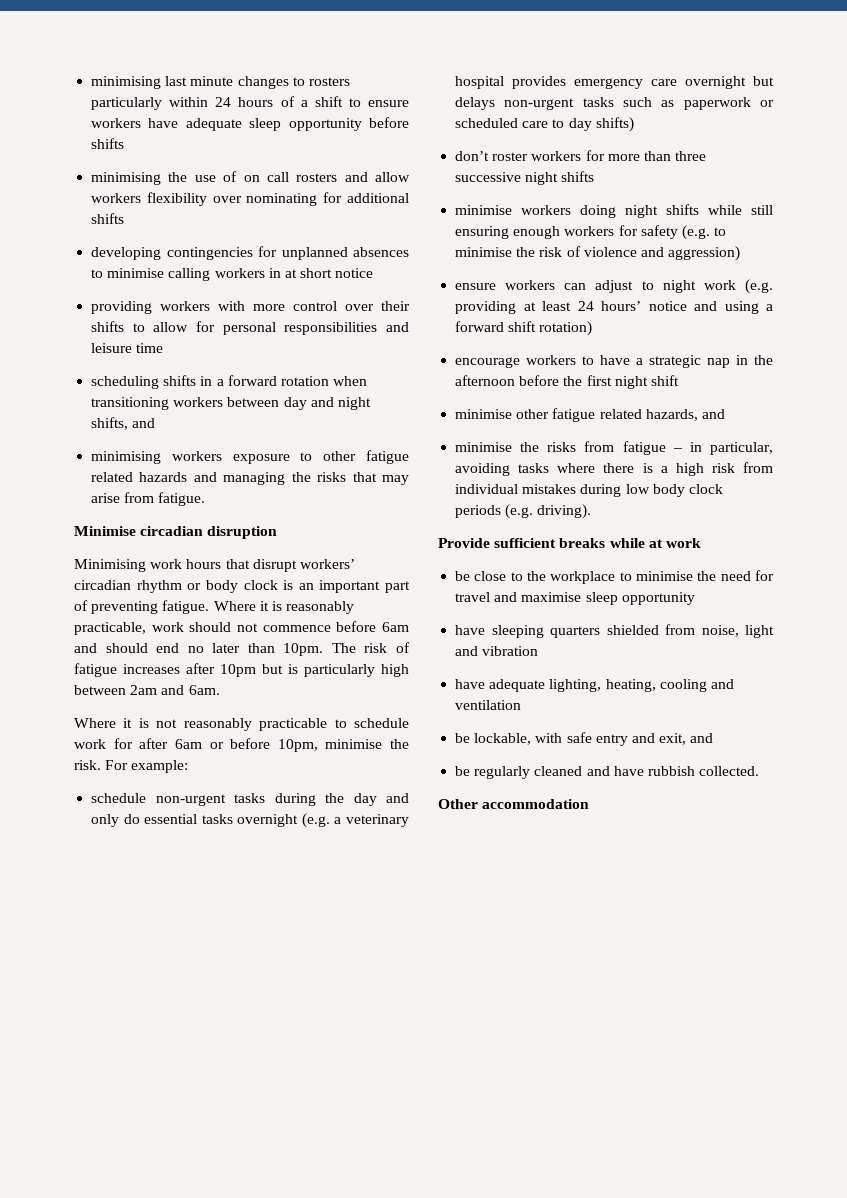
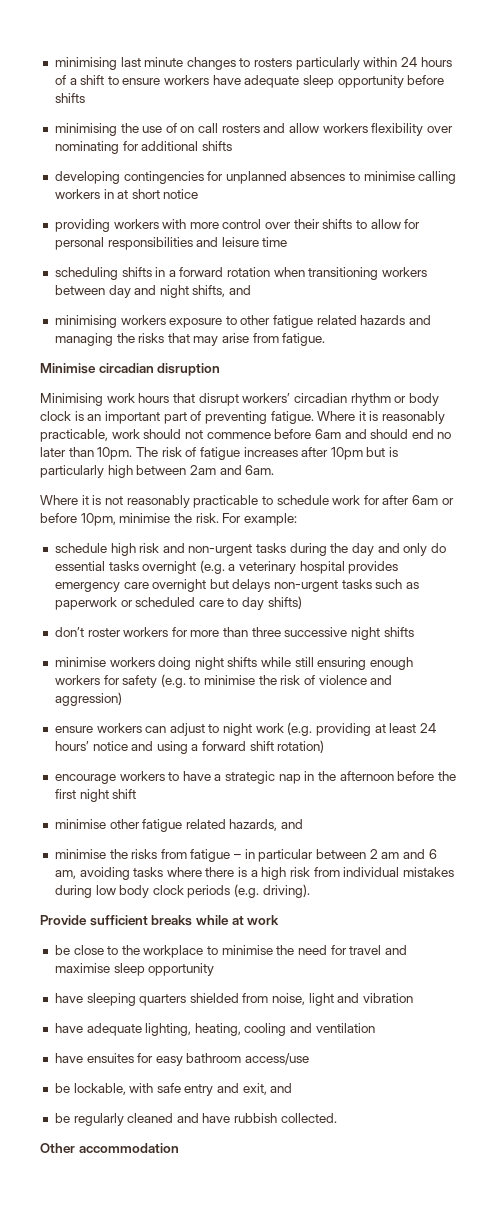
(147, 798) none -> [110,543,185,556] high risk and
[710,442,773,455] particular, -> [258,849,437,862] [54,870,76,879] particular between 2 am and 6 am,
(522, 705) none -> [54,1053,310,1066] // have ensuites for easy bathroom access/use

